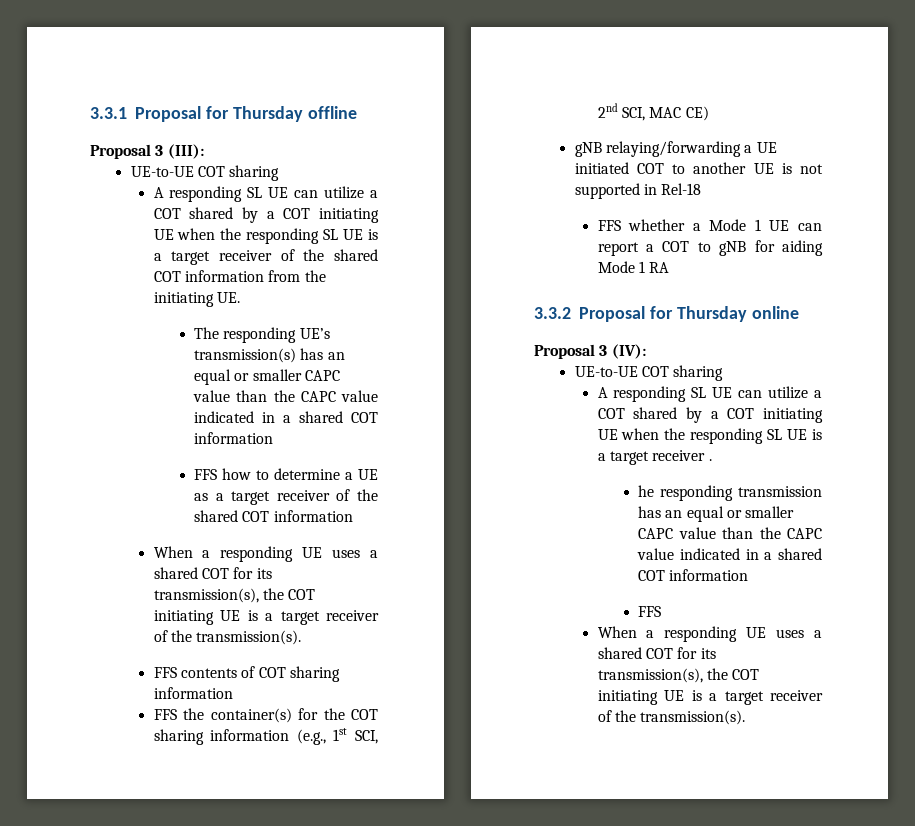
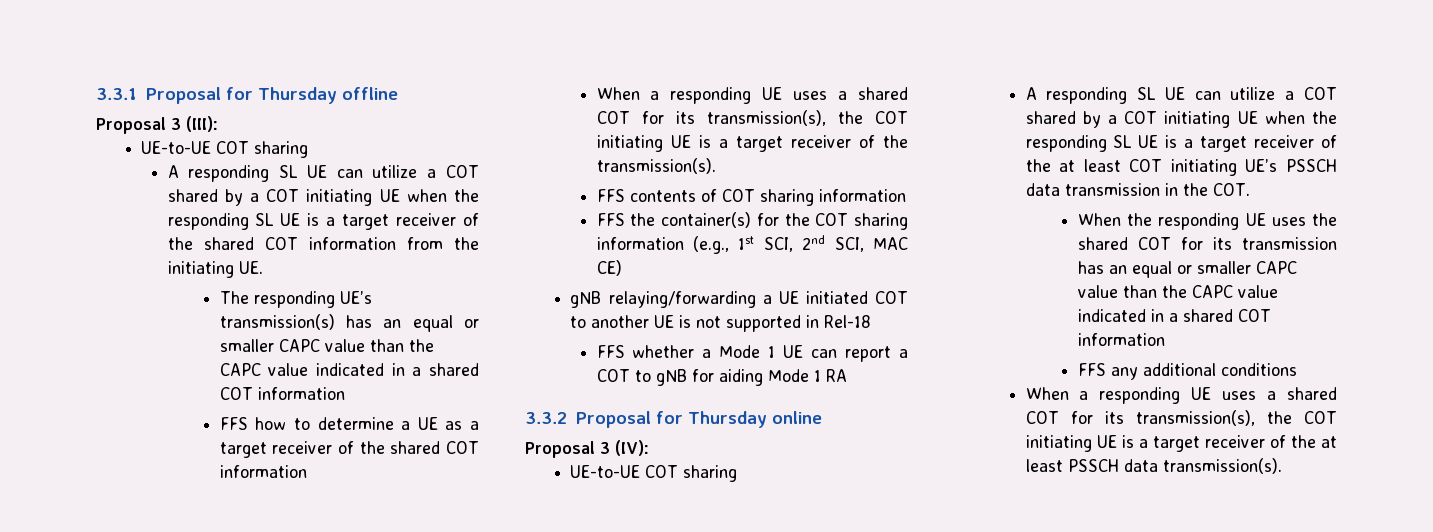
[708,459,712,461] [638,485,733,501] . // he responding -> [1321,135,1337,148] [1025,159,1337,176] [1025,183,1250,196] [1077,213,1337,230] [1077,237,1232,250] of the at least COT initiating UE’s PSSCH data transmission in the COT. // When the responding UE uses the shared COT for its
(661, 611) none -> [1110,363,1297,380] any additional conditions
(636, 716) none -> [1321,436,1337,448] [1025,459,1158,472] at least PSSCH data

